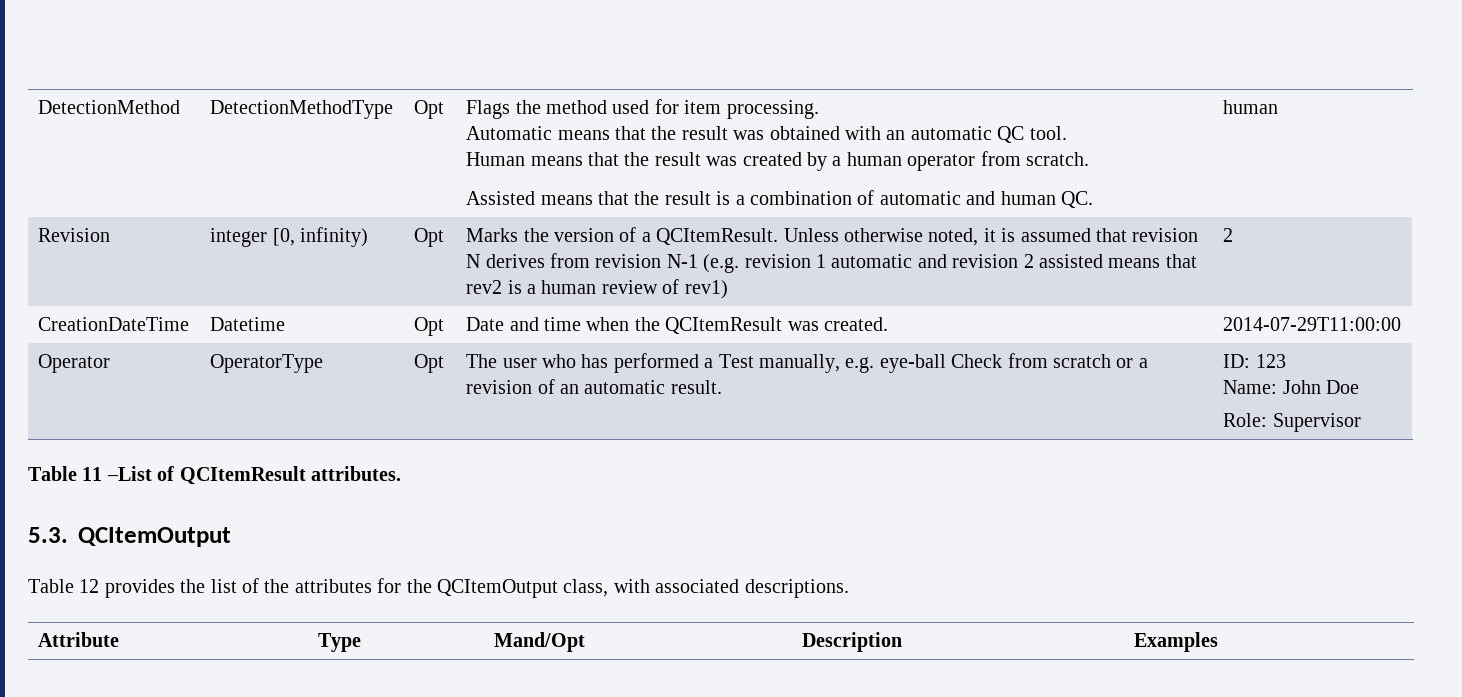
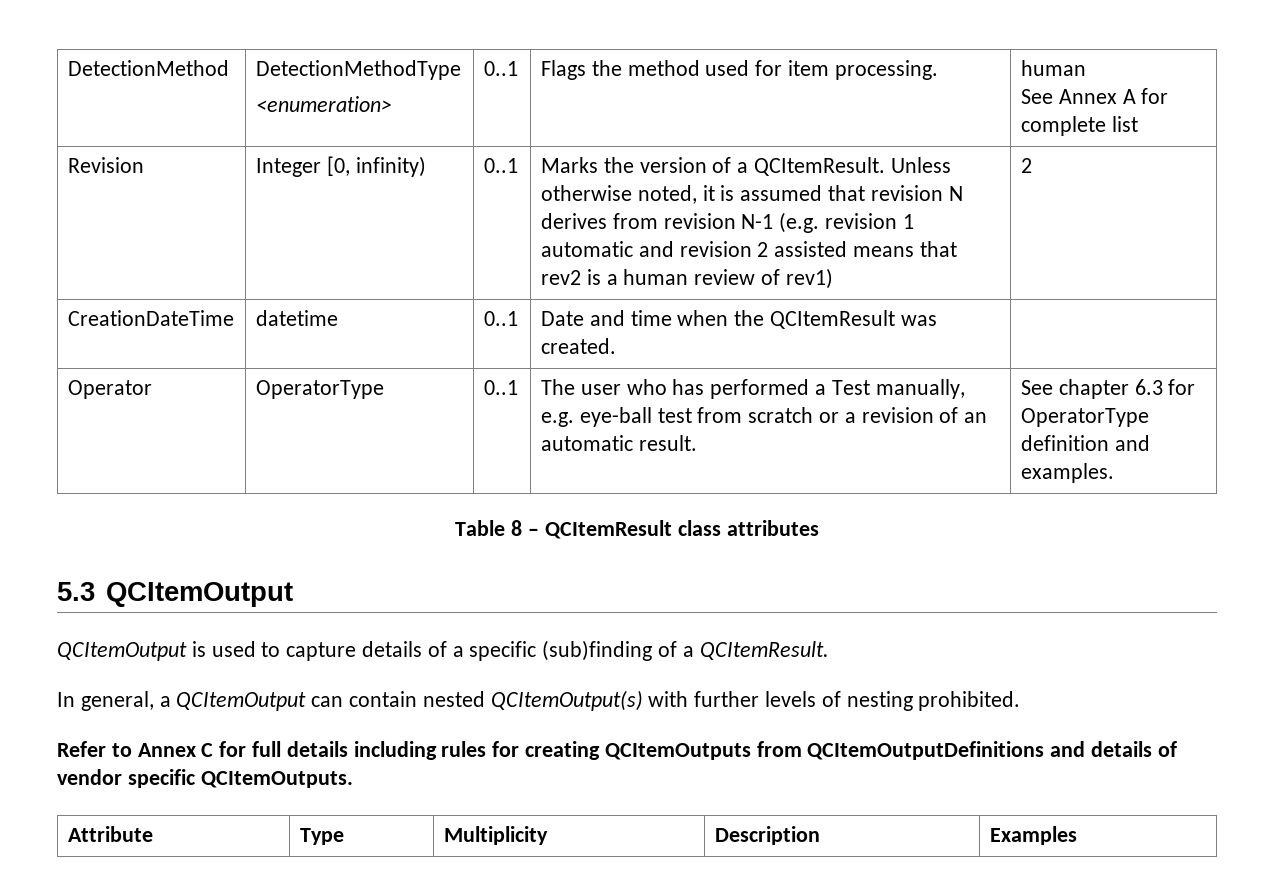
[414,100,445,119] | Opt -> [255,96,392,112] [483,61,518,76] // <enumeration> | 0..1
[466,126,1067,143] [466,151,1090,171] [466,190,1094,208] [1223,100,1279,114] // Automatic means that the result was obtained with an automatic QC tool. // Human means that the result was created by a human operator from scratch. // Assisted means that the result is a combination of automatic and human QC. | human -> [1020,60,1086,76] [1020,88,1169,104] [1020,116,1138,136] | human // See Annex A for complete list
[210,228,268,247] integer -> [255,158,321,177] Integer
[414,228,445,247] Opt -> [483,158,518,173] 0..1
[210,317,286,331] [414,317,445,336] Datetime | Opt -> [255,310,338,326] [483,311,518,326] datetime | 0..1
[1223,317,1402,331] 2014-07-29T11:00:00 -> (616, 346) none
[414,354,445,373] Opt -> [483,380,518,395] 0..1
[951,354,1003,368] Check -> [657,408,692,423] test
[1223,354,1286,368] [1223,380,1360,394] [1223,413,1361,432] [28,466,401,485] [28,527,231,547] [28,578,849,598] ID: 123 // Name: John Doe // Role: Supervisor // Table 11 –List of QCItemResult attributes. // 5.3. QCItemOutput // Table 12 provides the list of the attributes for the QCItemOutput class, with associated descriptions. -> [1020,379,1196,399] [1020,408,1149,427] [1020,435,1150,451] [1020,463,1114,483] [455,520,819,539] [57,582,293,607] [57,640,829,661] [57,690,1021,711] [57,741,1177,760] [57,769,353,788] See chapter 6.3 for OperatorType definition and examples. // Table 8 – QCItemResult class attributes // 5.3 QCItemOutput // QCItemOutput is used to capture details of a specific (sub)finding of a QCItemResult. // In general, a QCItemOutput can contain nested QCItemOutput(s) with further levels of nesting prohibited. // Refer to Annex C for full details including rules for creating QCItemOutputs from QCItemOutputDefinitions and details of vendor specific QCItemOutputs.
[494,632,586,652] Mand/Opt -> [443,826,548,845] Multiplicity

